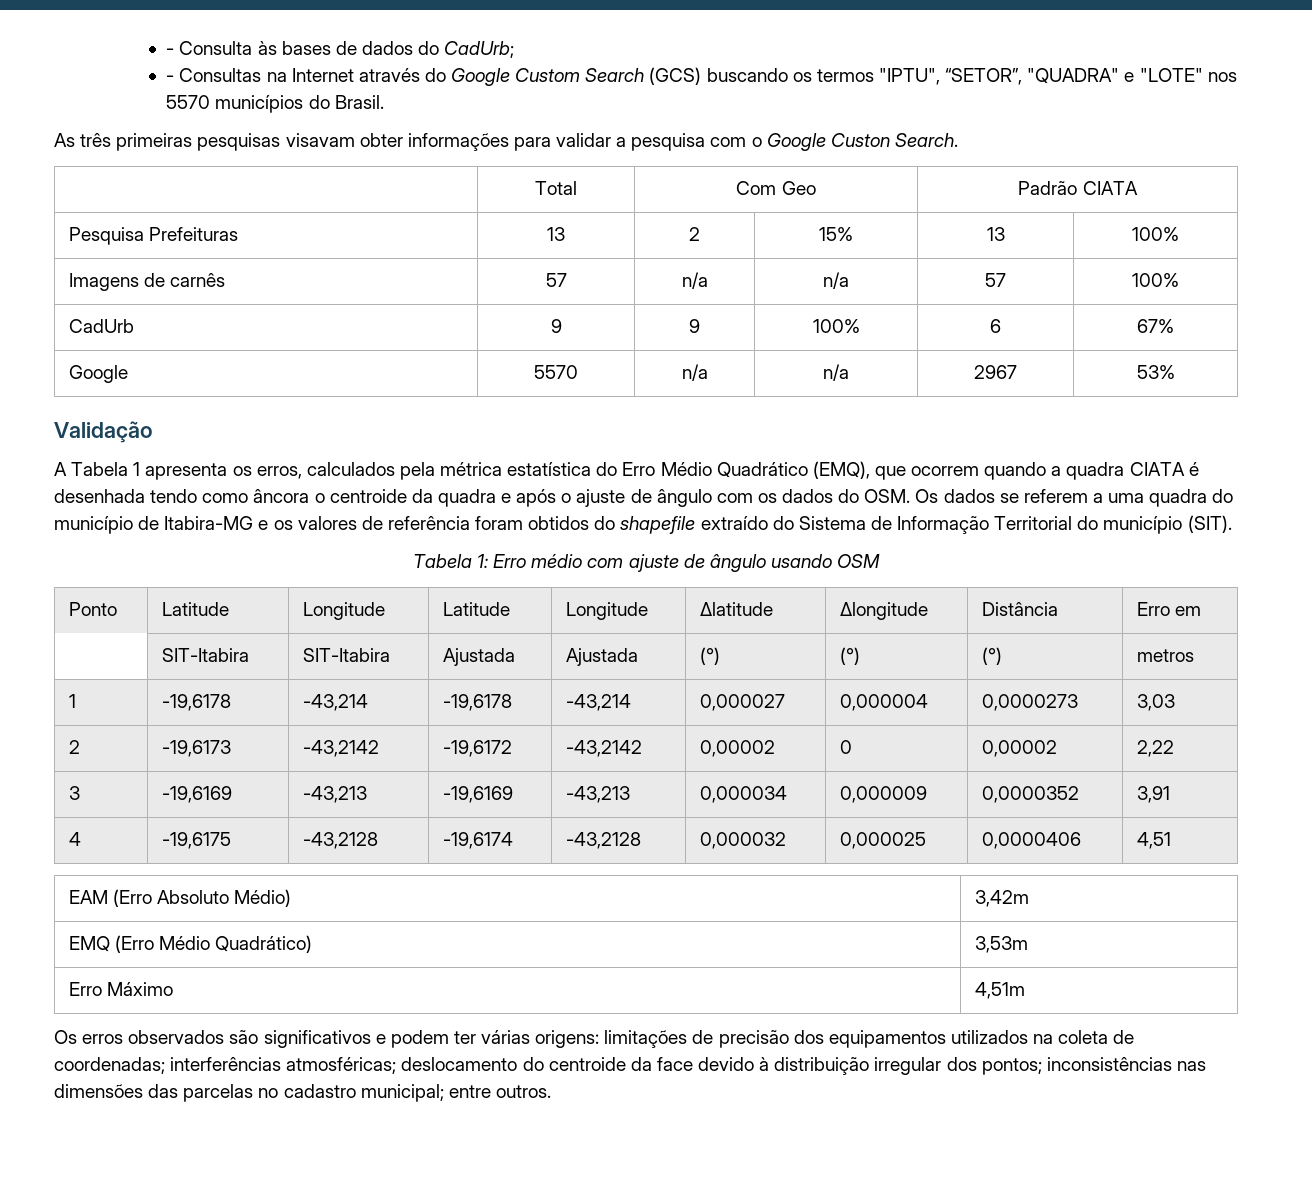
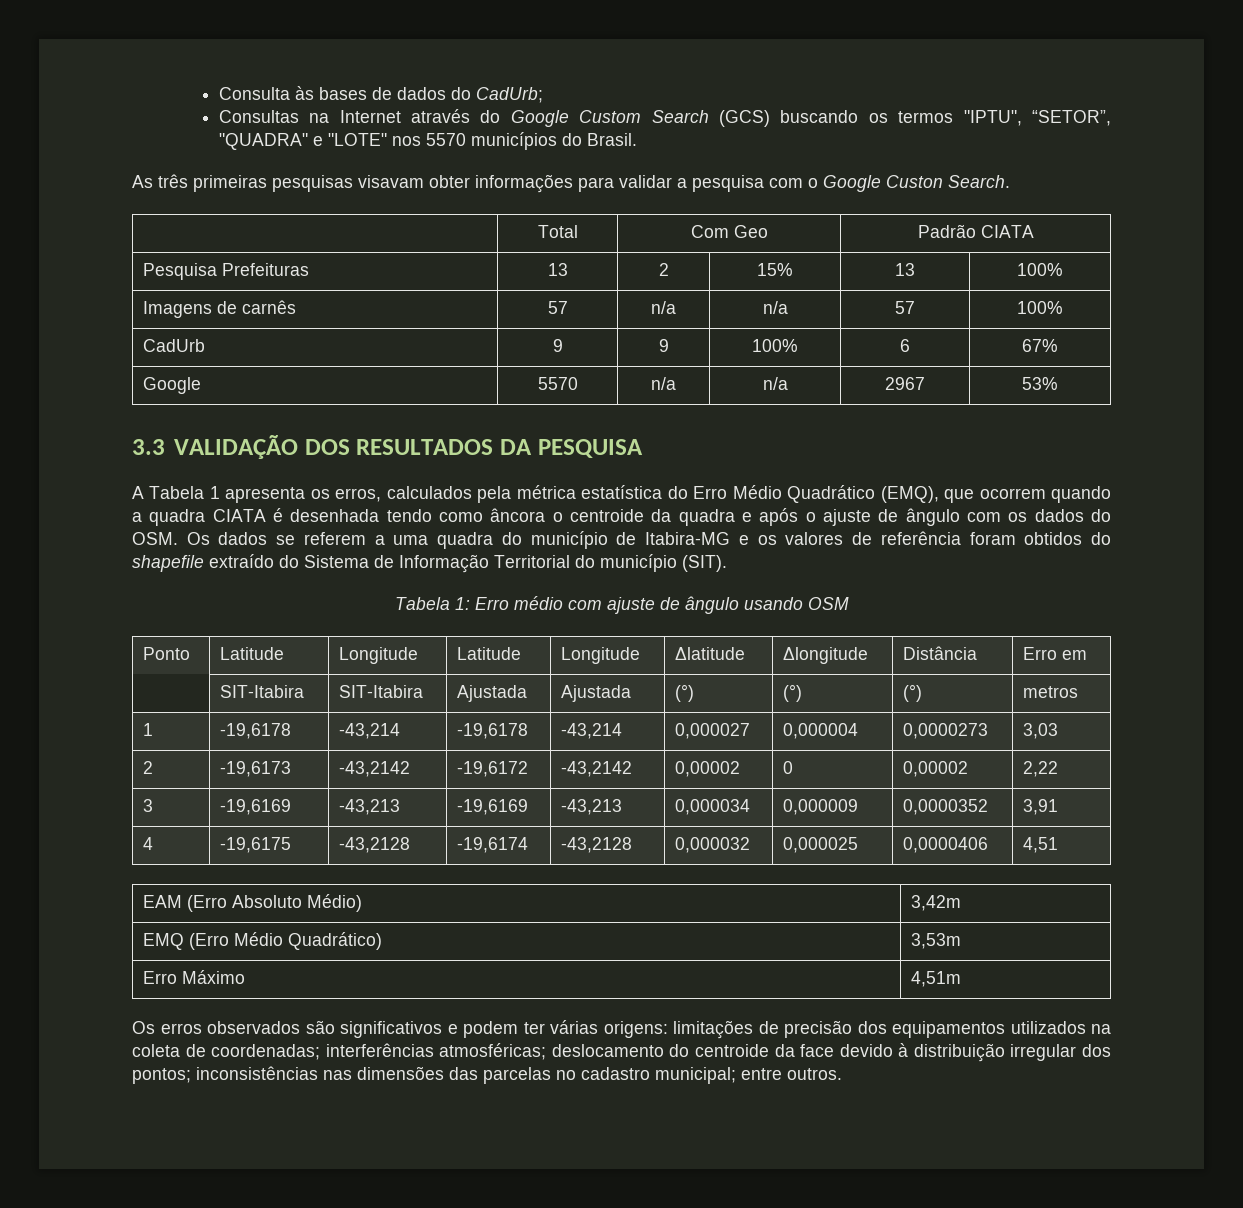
[166,48,175,55] - -> (218, 93) none
[166,75,175,82] - -> (543, 95) none
[54,421,153,443] Validação -> [132,435,643,459] 3.3 VALIDAÇÃO DOS RESULTADOS DA PESQUISA

